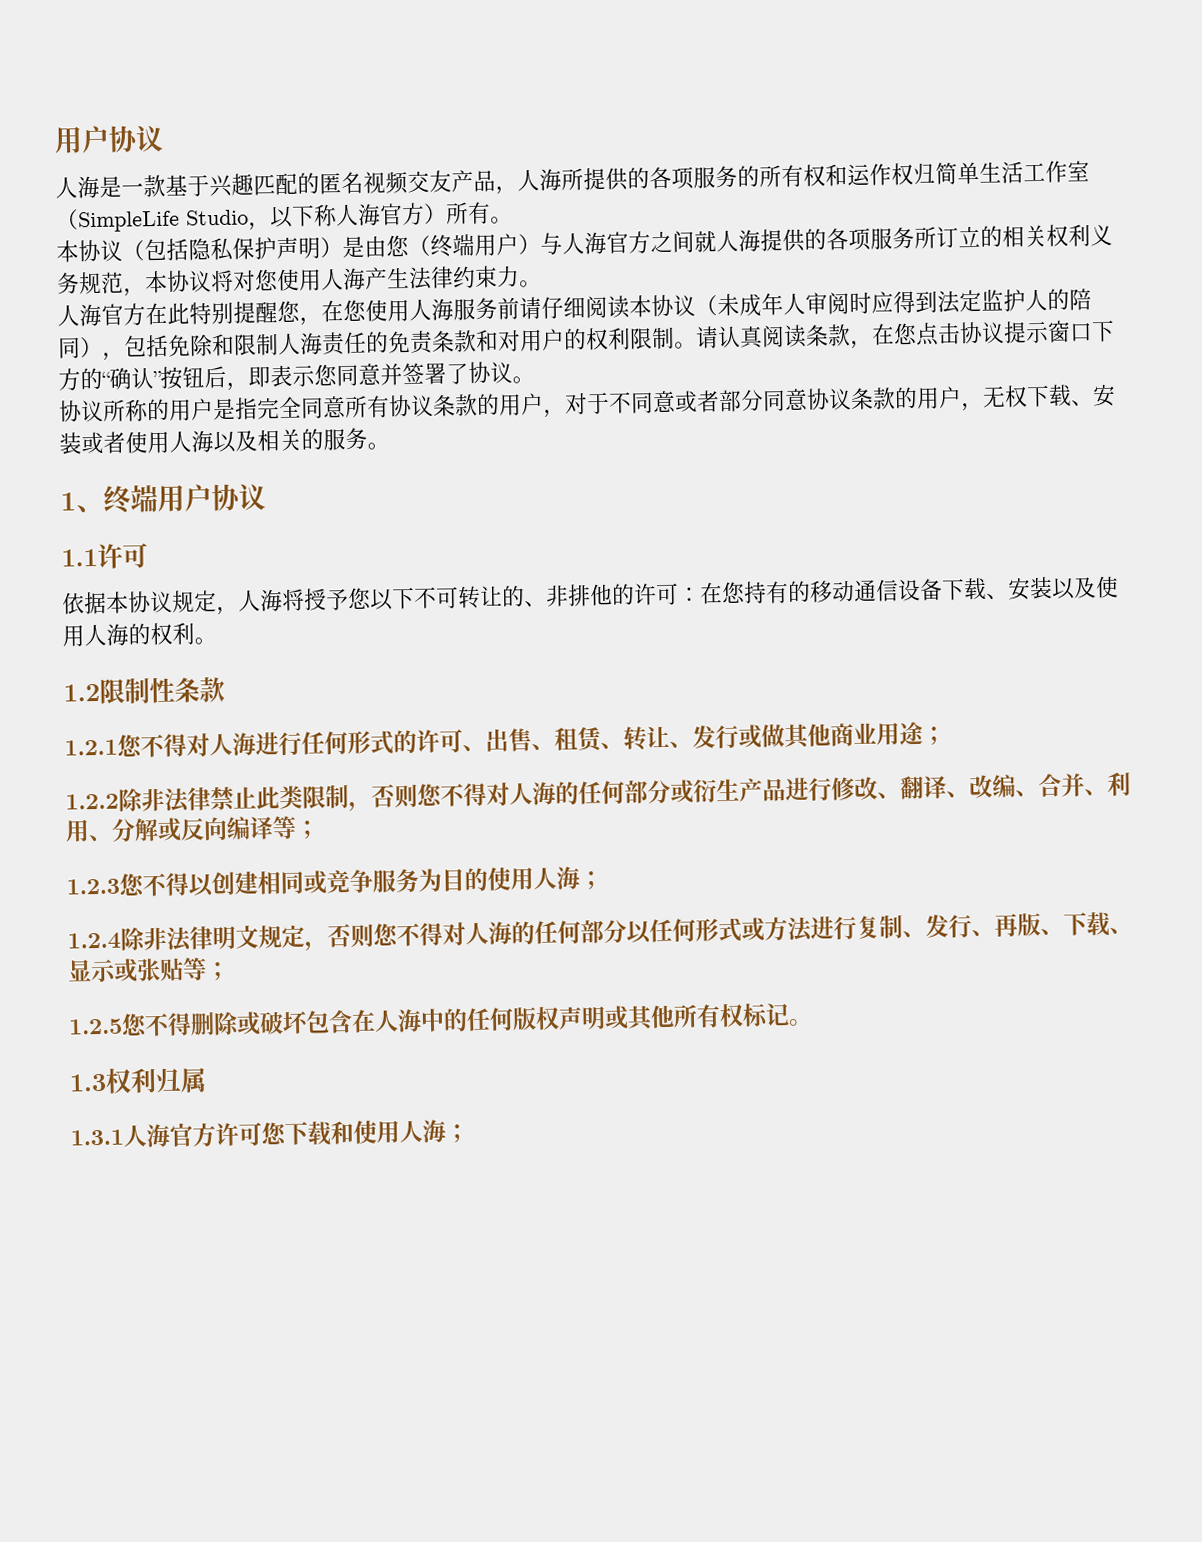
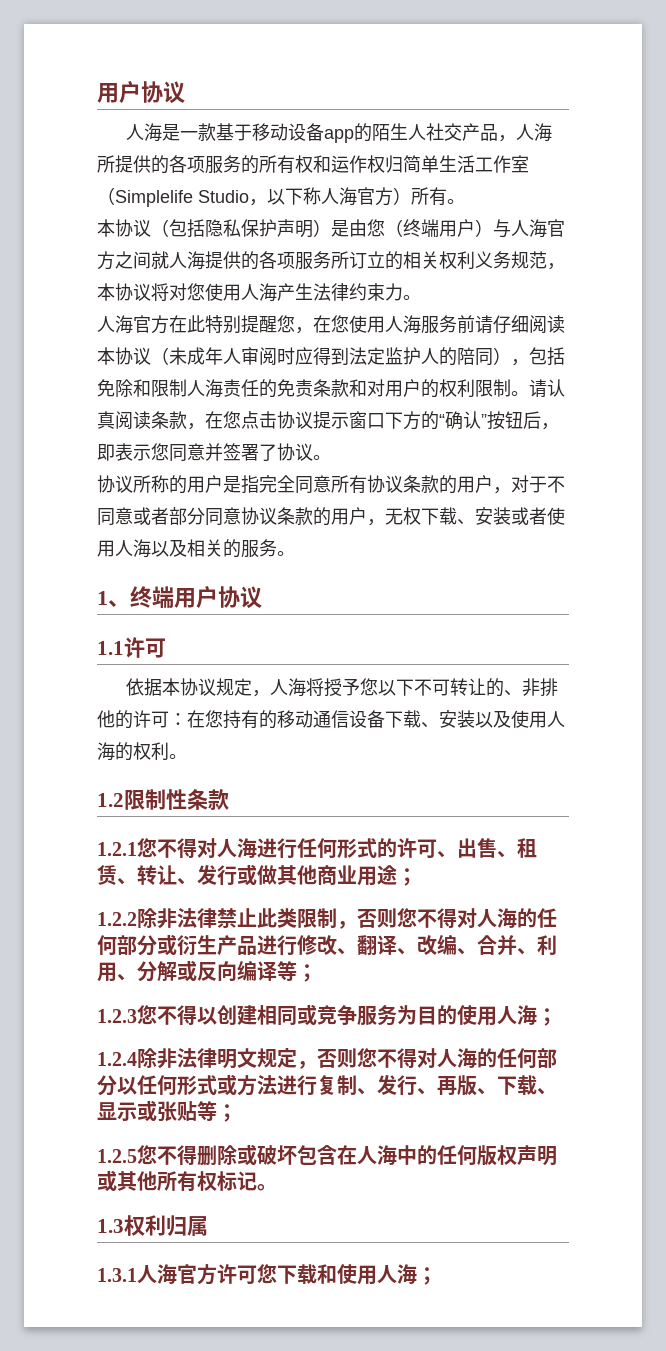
[209,170,452,198] 兴趣匹配的匿名视频交友 -> [251,123,462,143] 移动设备app的陌生人社交
[78,210,180,233] SimpleLife -> [115,190,193,207] Simplelife

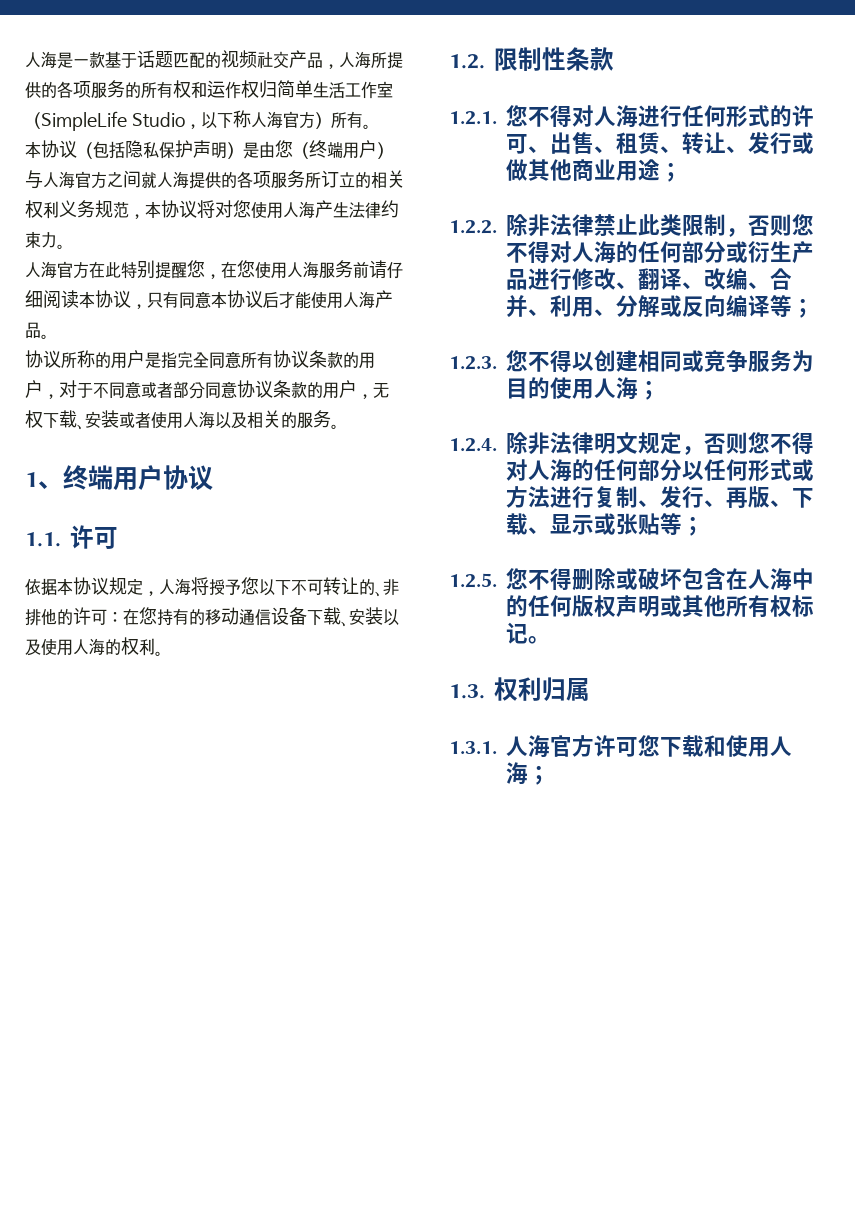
[97,81,185,104] 用户协议 // -> (25, 60) none
[251,123,426,143] 移动设备app的陌生人 -> [137,50,257,68] 话题匹配的视频
[115,190,193,207] Simplelife -> [41,111,127,131] SimpleLife
[151,347,565,366] [97,379,565,398] [97,411,559,430] [97,443,313,462] （未成年人审阅时应得到法定监护人的陪同），包括免除和限制人海责任的免责条款和对用户的权利限制。请认真阅读条款，在您点击协议提示窗口下方的“确认”按钮后，即表示您同意并签署了协议 -> [131,290,393,309] [25,322,41,339] ，只有同意本协议后才能使用人海产品
[97,641,124,655] 1.1 -> [25,532,61,547] 1.1.
[97,793,124,807] 1.2 -> [449,54,485,69] 1.2.
[97,842,137,856] 1.2.1 -> [449,111,497,125] 1.2.1.
[97,912,137,926] 1.2.2 -> [449,220,497,234] 1.2.2.
[97,1009,137,1023] 1.2.3 -> [449,356,497,370] 1.2.3.
[97,1052,137,1066] 1.2.4 -> [449,438,497,452] 1.2.4.
[97,1149,137,1163] 1.2.5 -> [449,573,497,588] 1.2.5.
[97,1219,124,1233] 1.3 -> [449,684,485,699] 1.3.
[97,1268,137,1282] 1.3.1 -> [449,741,497,755] 1.3.1.

